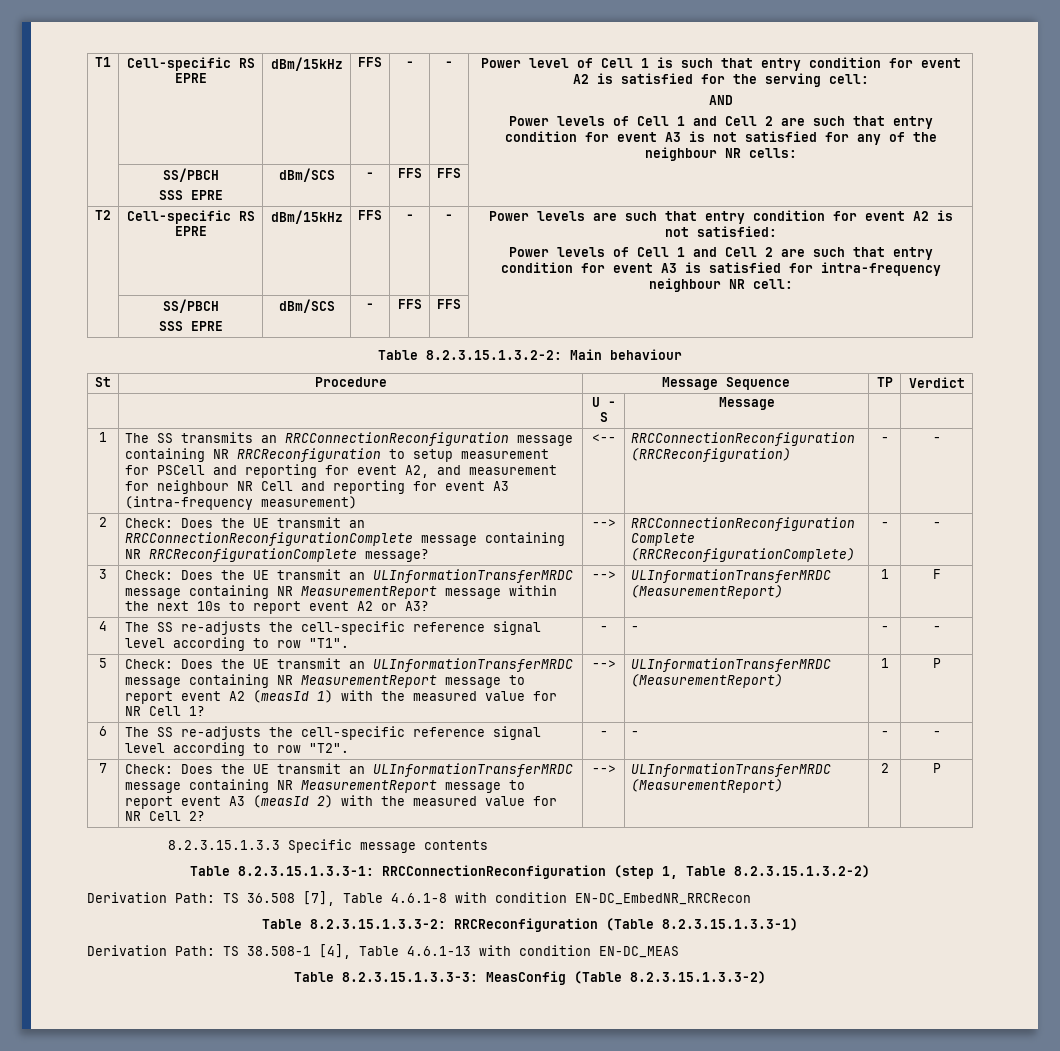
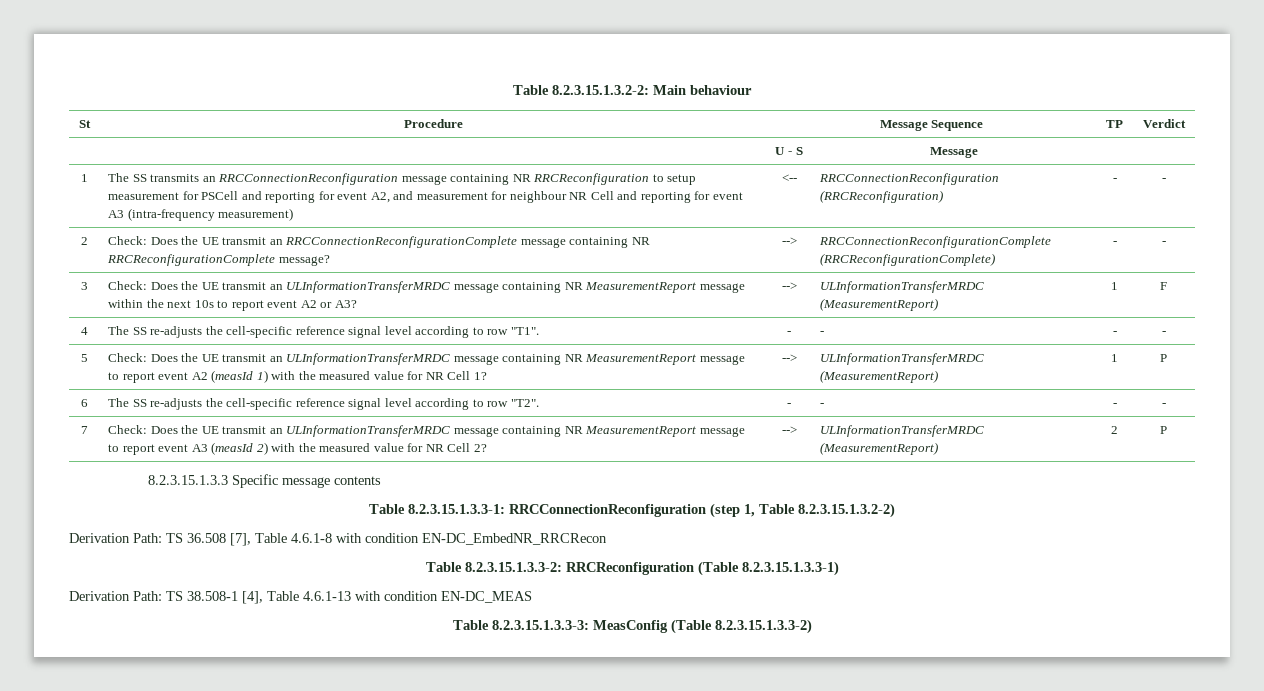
[95,57,111,67] [126,57,255,71] [174,73,207,83] [270,57,343,71] [358,57,382,67] [405,61,414,67] [445,61,453,67] [480,57,961,71] [572,73,869,87] [708,95,733,105] [508,116,933,129] [504,131,937,145] [644,147,797,161] [162,168,219,182] [158,190,223,200] [278,168,335,182] [366,172,374,178] [397,168,422,178] [437,168,461,178] [95,210,111,220] [126,210,255,224] [174,226,207,236] [270,210,343,224] [358,210,382,220] [405,214,414,220] [445,214,453,220] [488,210,953,224] [664,226,777,237] [508,247,933,260] [500,262,941,276] [648,278,793,292] [162,299,219,313] [158,321,223,331] [278,299,335,313] [366,303,374,309] [397,299,422,309] [437,299,461,309] T1 | Cell-specific RS EPRE | dBm/15kHz | FFS | - | - | Power level of Cell 1 is such that entry condition for event A2 is satisfied for the serving cell: // AND // Power levels of Cell 1 and Cell 2 are such that entry condition for event A3 is not satisfied for any of the neighbour NR cells: // | SS/PBCH // SSS EPRE | dBm/SCS | - | FFS | FFS | // T2 | Cell-specific RS EPRE | dBm/15kHz | FFS | - | - | Power levels are such that entry condition for event A2 is not satisfied: // Power levels of Cell 1 and Cell 2 are such that entry condition for event A3 is satisfied for intra-frequency neighbour NR cell: // | SS/PBCH // SSS EPRE | dBm/SCS | - | FFS | FFS | // -> (513, 90) none

